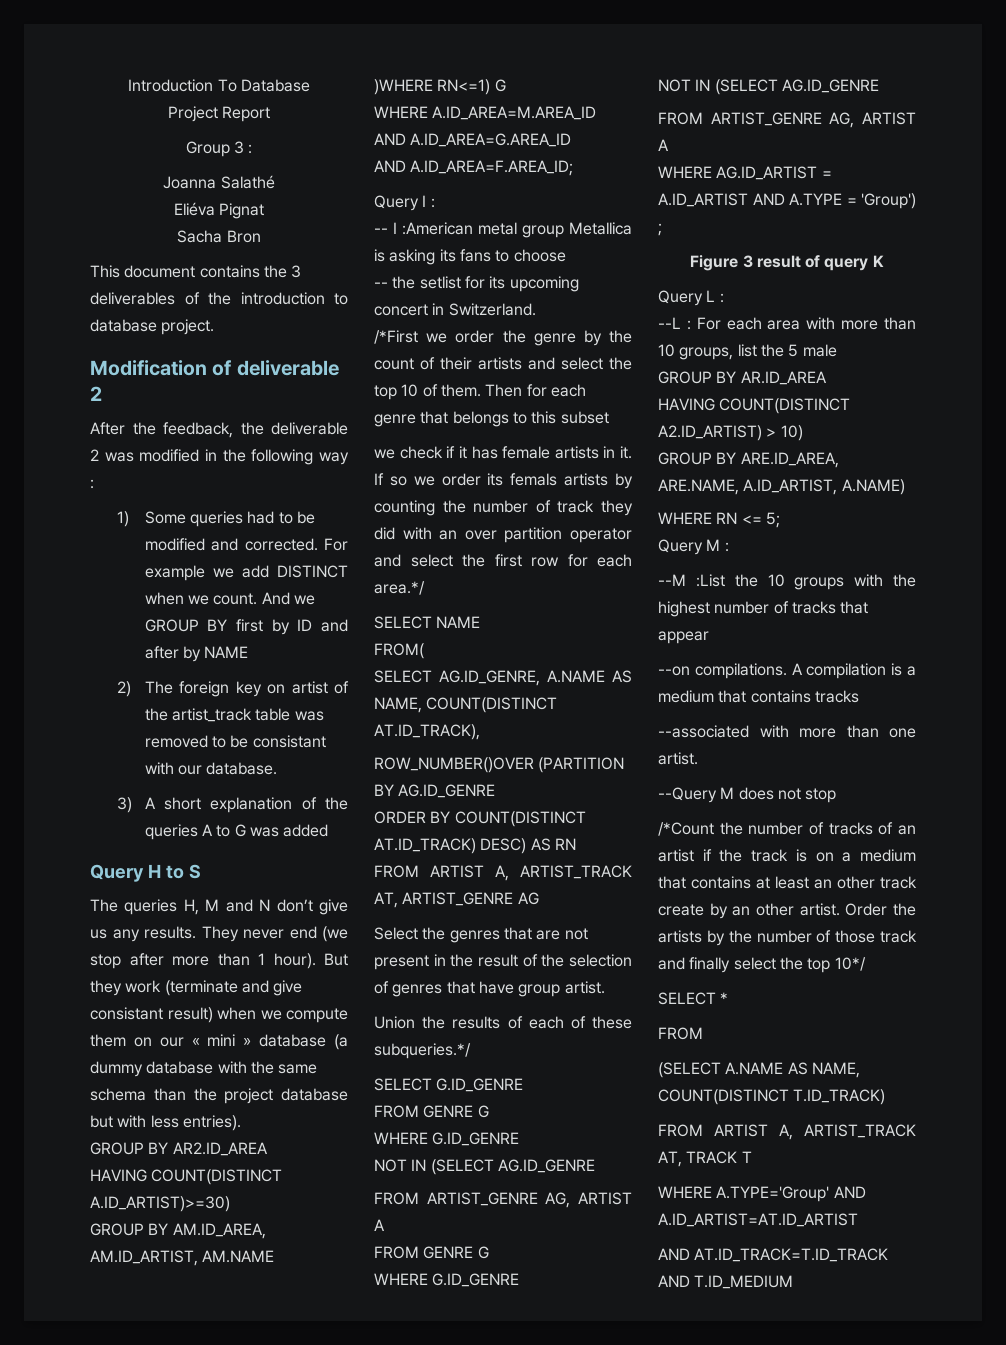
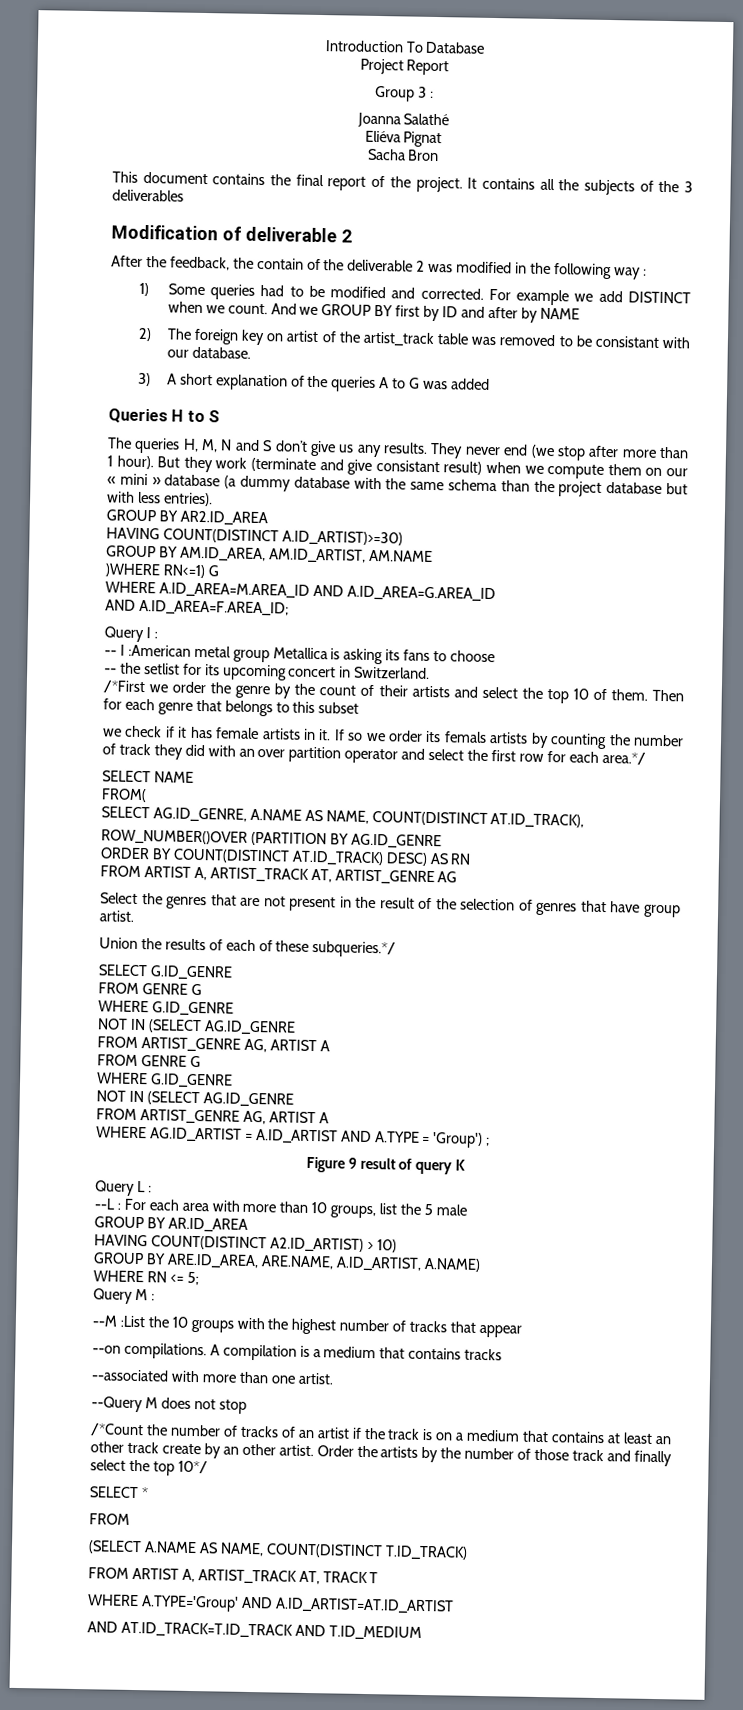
[291,265,302,278] [90,292,348,305] [90,319,215,335] 3 deliverables of the introduction to database project. -> [295,174,693,196] [112,189,184,202] final report of the project. It contains all the subjects of the 3 deliverables
(264, 428) none -> [256,257,345,271] contain of the
[90,864,144,882] Query -> [108,408,168,424] Queries
[205,899,271,912] M and N -> [201,439,274,453] M, N and S
[742,255,753,268] 3 -> [347,1157,357,1169] 9

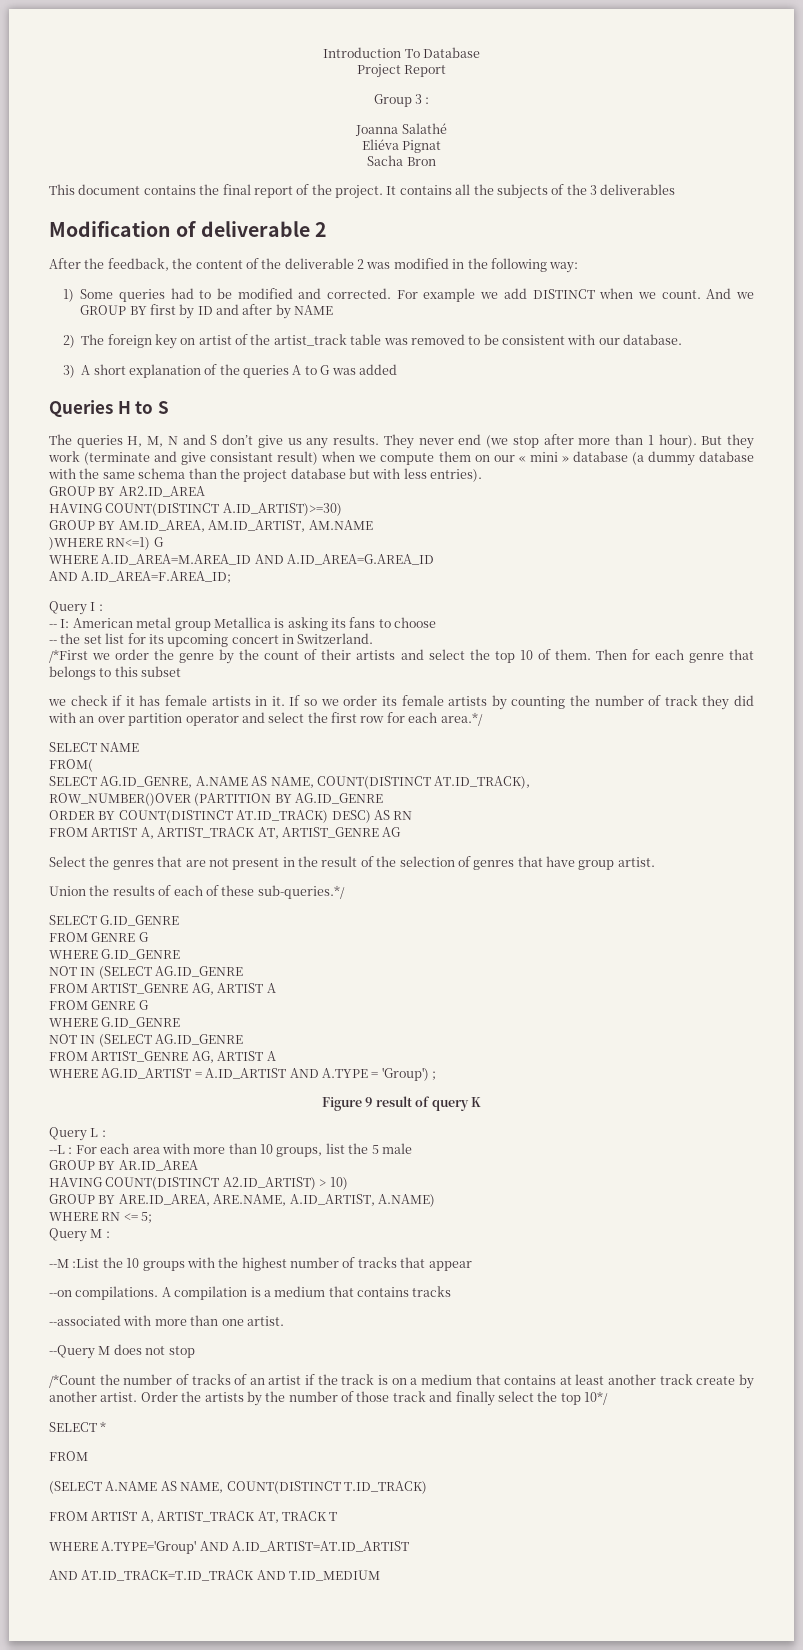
[256,257,304,270] contain -> [195,260,243,269] content
[612,267,647,280] way : -> [549,262,579,273] way:
[594,335,659,348] consistant -> [502,335,566,345] consistent
[119,644,191,657] I :American -> [60,618,133,628] I: American
[143,663,180,675] setlist -> [83,633,125,644] set list
[443,731,487,743] femals -> [401,695,444,706] female
[312,940,397,958] subqueries.*/ -> [257,885,345,899] sub-queries.*/
[655,1436,673,1445] [90,1441,124,1453] an other -> [608,1374,657,1385] another
[222,1443,276,1456] an other -> [49,1391,97,1402] another

